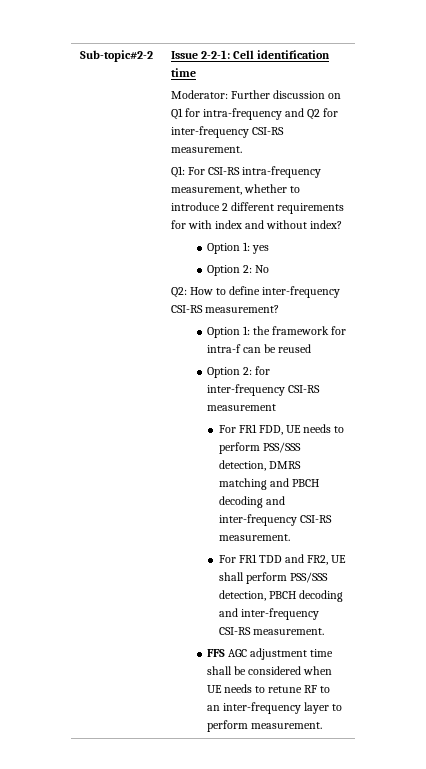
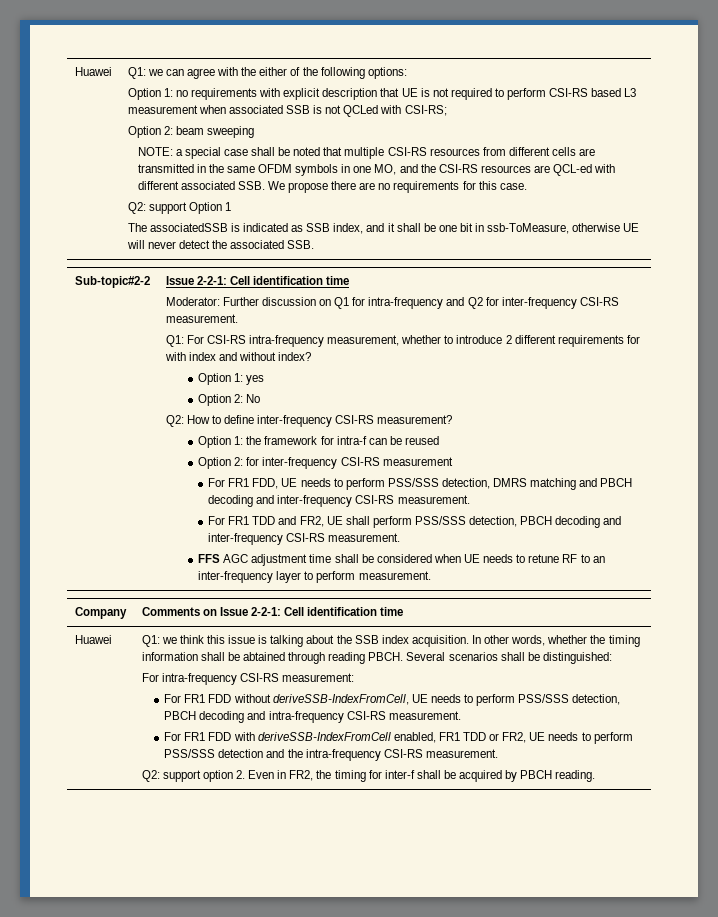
(79, 56) none -> [74,67,112,76] [127,67,407,79] [127,88,637,100] [127,105,447,117] [127,126,255,138] [137,147,596,159] [137,164,616,176] [137,181,527,193] [127,202,232,214] [127,223,640,234] [126,240,315,249] Huawei | Q1: we can agree with the either of the following options: // Option 1: no requirements with explicit description that UE is not required to perform CSI-RS based L3 measurement when associated SSB is not QCLed with CSI-RS; // Option 2: beam sweeping // NOTE: a special case shall be noted that multiple CSI-RS resources from different cells are transmitted in the same OFDM symbols in one MO, and the CSI-RS resources are QCL-ed with different associated SSB. We propose there are no requirements for this case. // Q2: support Option 1 // The associatedSSB is indicated as SSB index, and it shall be one bit in ssb-ToMeasure, otherwise UE will never detect the associated SSB. //
(322, 725) none -> [74,607,127,619] [141,607,404,616] [74,635,112,644] [141,635,640,647] [141,652,612,664] [141,673,355,685] [164,694,621,706] [164,711,461,723] [164,732,633,744] [164,749,498,761] [141,770,596,782] // Company | Comments on Issue 2-2-1: Cell identification time // Huawei | Q1: we think this issue is talking about the SSB index acquisition. In other words, whether the timing information shall be abtained through reading PBCH. Several scenarios shall be distinguished: // For intra-frequency CSI-RS measurement: // For FR1 FDD without deriveSSB-IndexFromCell, UE needs to perform PSS/SSS detection, PBCH decoding and intra-frequency CSI-RS measurement. // For FR1 FDD with deriveSSB-IndexFromCell enabled, FR1 TDD or FR2, UE needs to perform PSS/SSS detection and the intra-frequency CSI-RS measurement. // Q2: support option 2. Even in FR2, the timing for inter-f shall be acquired by PBCH reading.

